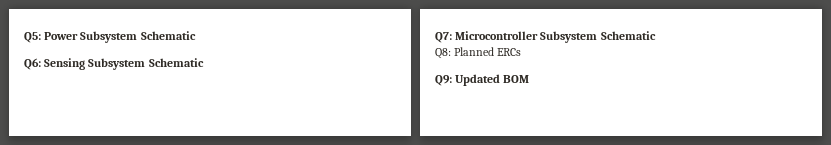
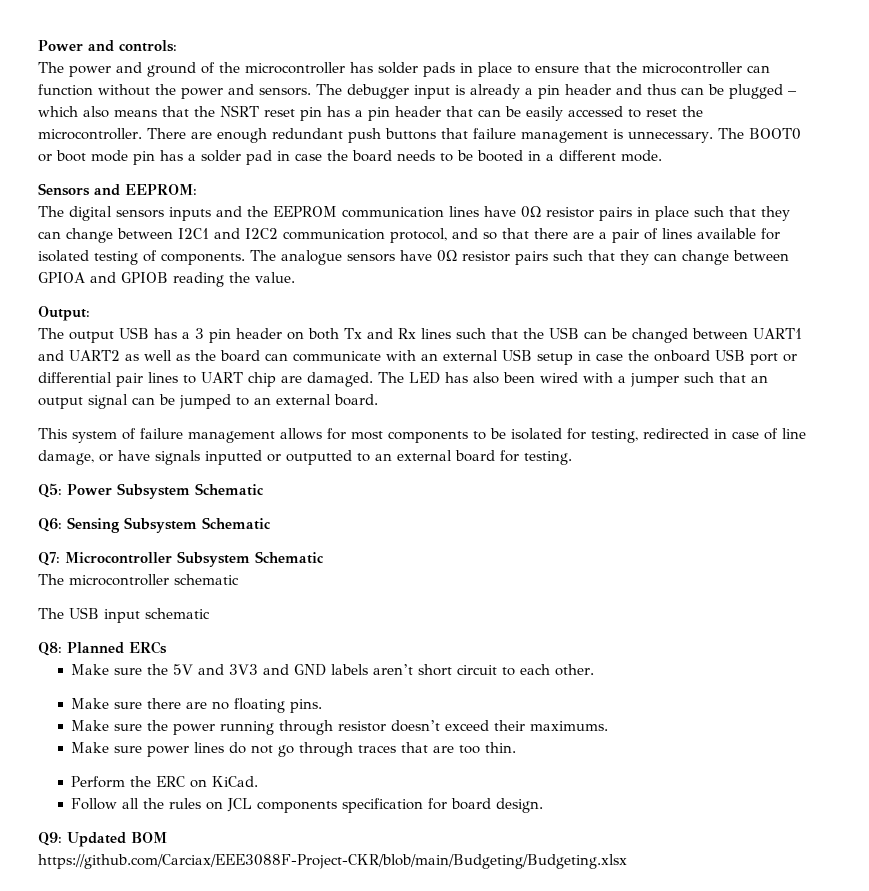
(24, 37) none -> [38,40,177,52] [38,62,770,77] [38,84,797,99] [38,105,703,121] [38,128,801,143] [38,150,662,165] [38,183,197,196] [38,206,790,221] [38,228,780,243] [38,250,789,265] [38,272,295,287] [38,306,90,321] [38,327,802,343] [38,349,797,365] [38,372,768,387] [38,394,378,409] [38,428,806,443] [38,450,572,465] Power and controls: // The power and ground of the microcontroller has solder pads in place to ensure that the microcontroller can function without the power and sensors. The debugger input is already a pin header and thus can be plugged – which also means that the NSRT reset pin has a pin header that can be easily accessed to reset the microcontroller. There are enough redundant push buttons that failure management is unnecessary. The BOOT0 or boot mode pin has a solder pad in case the board needs to be booted in a different mode. // Sensors and EEPROM: // The digital sensors inputs and the EEPROM communication lines have 0Ω resistor pairs in place such that they can change between I2C1 and I2C2 communication protocol, and so that there are a pair of lines available for isolated testing of components. The analogue sensors have 0Ω resistor pairs such that they can change between GPIOA and GPIOB reading the value. // Output: // The output USB has a 3 pin header on both Tx and Rx lines such that the USB can be changed between UART1 and UART2 as well as the board can communicate with an external USB setup in case the onboard USB port or differential pair lines to UART chip are damaged. The LED has also been wired with a jumper such that an output signal can be jumped to an external board. // This system of failure management allows for most components to be isolated for testing, redirected in case of line damage, or have signals inputted or outputted to an external board for testing. //
[435,47,522,59] Q8: Planned ERCs -> [38,574,239,586] [38,607,210,623] [38,641,167,656] [71,664,595,676] [71,698,323,713] [71,720,609,735] [71,742,517,757] [71,776,259,788] [71,798,544,813] The microcontroller schematic // The USB input schematic // Q8: Planned ERCs // Make sure the 5V and 3V3 and GND labels aren’t short circuit to each other. // Make sure there are no floating pins. // Make sure the power running through resistor doesn’t exceed their maximums. // Make sure power lines do not go through traces that are too thin. // Perform the ERC on KiCad. // Follow all the rules on JCL components specification for board design.
(530, 79) none -> [38,854,627,869] // https://github.com/Carciax/EEE3088F-Project-CKR/blob/main/Budgeting/Budgeting.xlsx

